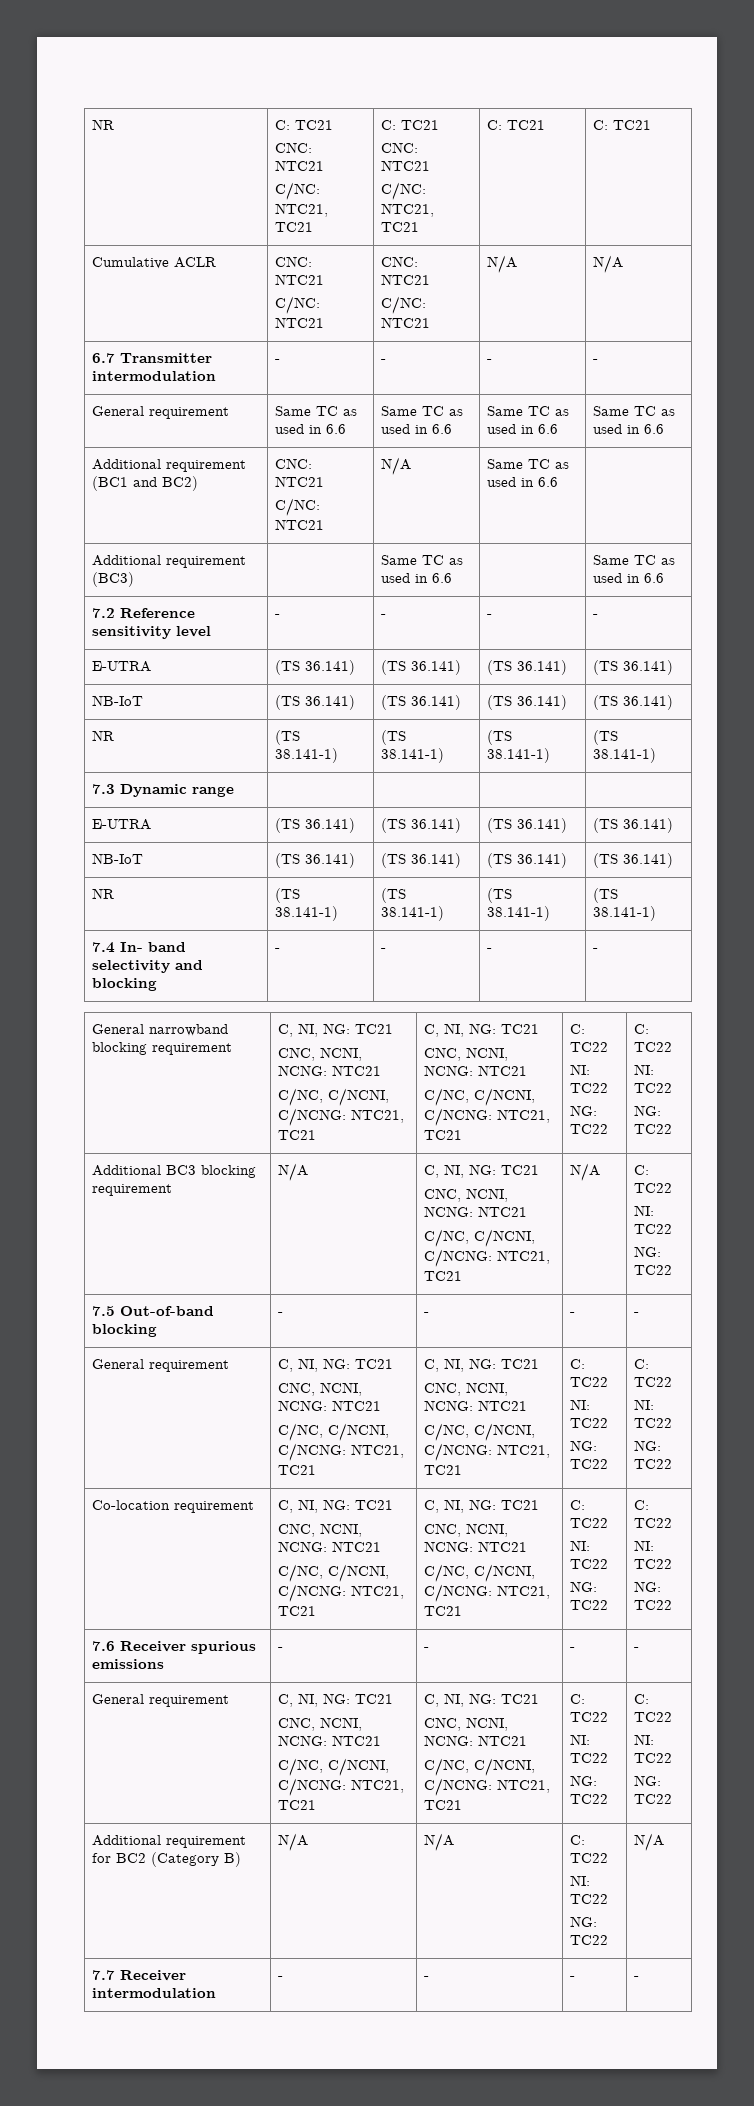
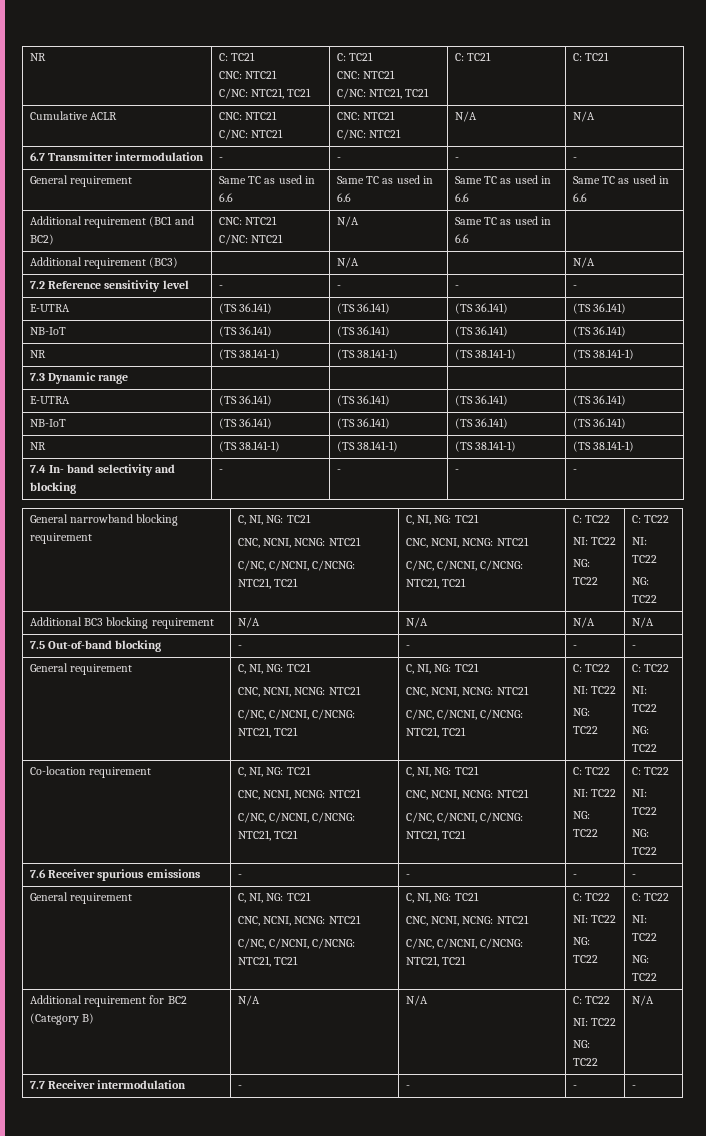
[381,555,464,565] [381,573,453,583] [593,555,676,565] [593,573,665,583] Same TC as used in 6.6 | | Same TC as used in 6.6 -> [337,257,360,268] [573,257,596,268] N/A | | N/A
[424,1164,540,1178] [424,1188,509,1202] [424,1206,528,1217] [424,1229,536,1247] [424,1249,551,1267] [424,1271,463,1281] [570,1163,601,1181] [634,1165,650,1175] [634,1183,673,1193] [634,1205,655,1216] [634,1224,673,1234] [634,1246,662,1257] [634,1265,673,1275] C, NI, NG: TC21 // CNC, NCNI, NCNG: NTC21 // C/NC, C/NCNI, C/NCNG: NTC21, TC21 | N/A | C: TC22 // NI: TC22 // NG: TC22 -> [406,617,429,628] [573,617,596,628] [632,617,655,628] N/A | N/A | N/A

